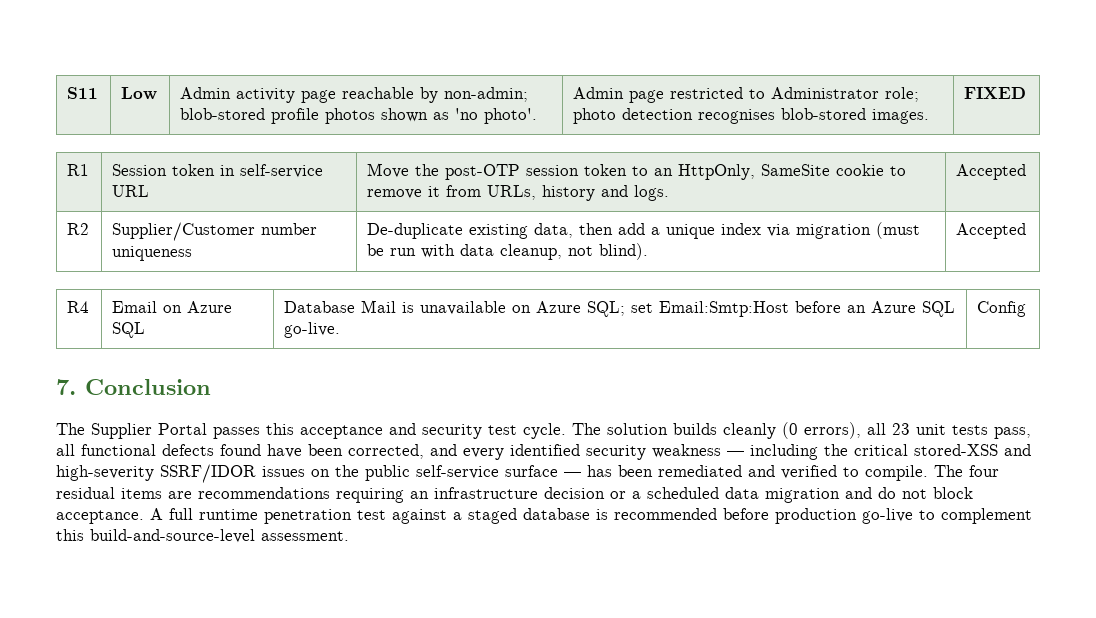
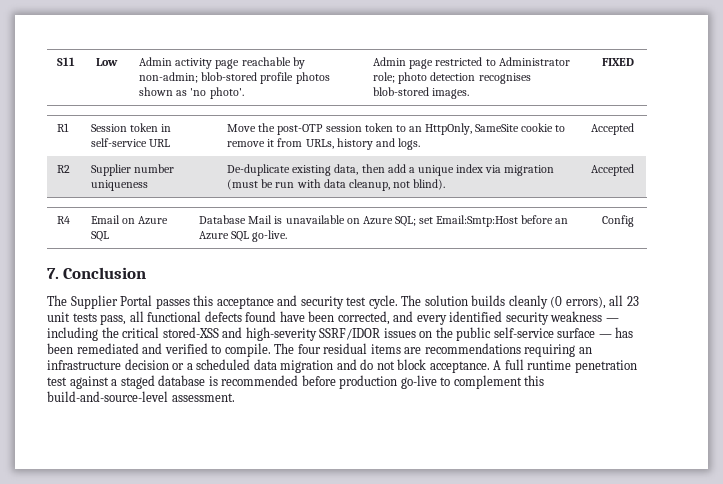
[112,222,256,241] Supplier/Customer -> [91,164,132,176] Supplier

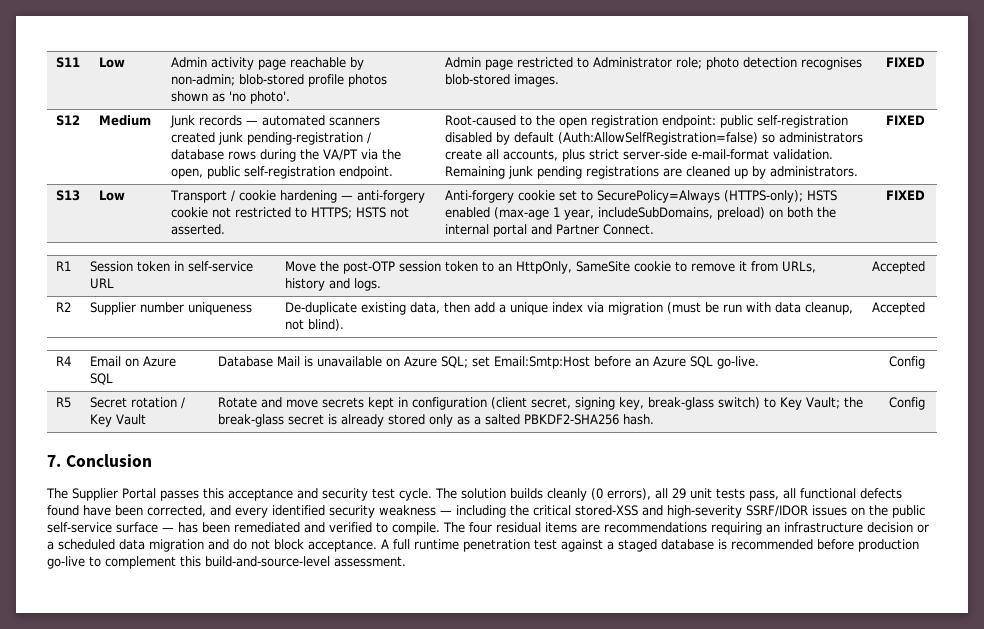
(635, 62) none -> [56,115,81,126] [99,115,152,126] [170,115,381,128] [171,132,372,145] [171,149,402,162] [171,166,394,179] [445,115,849,128] [445,132,864,145] [445,149,834,162] [445,166,859,179] [886,115,926,125] [56,190,81,201] [99,190,126,201] [170,190,426,203] [171,207,410,219] [171,224,226,235] [445,190,838,203] [445,207,837,220] [445,224,655,237] [886,190,926,200] // S12 | Medium | Junk records — automated scanners created junk pending-registration / database rows during the VA/PT via the open, public self-registration endpoint. | Root-caused to the open registration endpoint: public self-registration disabled by default (Auth:AllowSelfRegistration=false) so administrators create all accounts, plus strict server-side e-mail-format validation. Remaining junk pending registrations are cleaned up by administrators. | FIXED // S13 | Low | Transport / cookie hardening — anti-forgery cookie not restricted to HTTPS; HSTS not asserted. | Anti-forgery cookie set to SecurePolicy=Always (HTTPS-only); HSTS enabled (max-age 1 year, includeSubDomains, preload) on both the internal portal and Partner Connect. | FIXED
(635, 221) none -> [56,397,72,408] [90,397,186,409] [90,414,147,427] [218,397,864,410] [218,414,655,427] [889,397,926,410] // R5 | Secret rotation / Key Vault | Rotate and move secrets kept in configuration (client secret, signing key, break-glass switch) to Key Vault; the break-glass secret is already stored only as a salted PBKDF2-SHA256 hash. | Config
[626,296,639,306] 23 -> [672,488,686,499] 29

